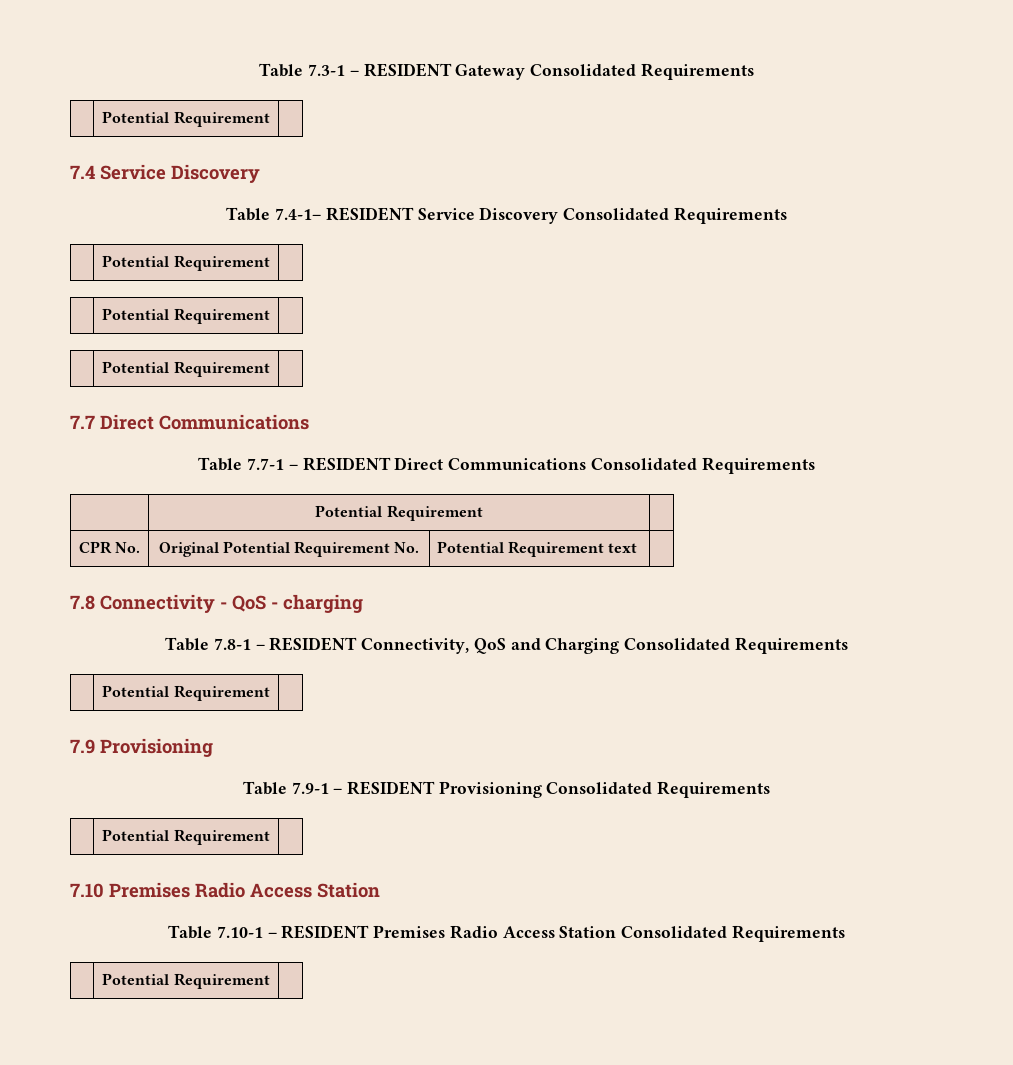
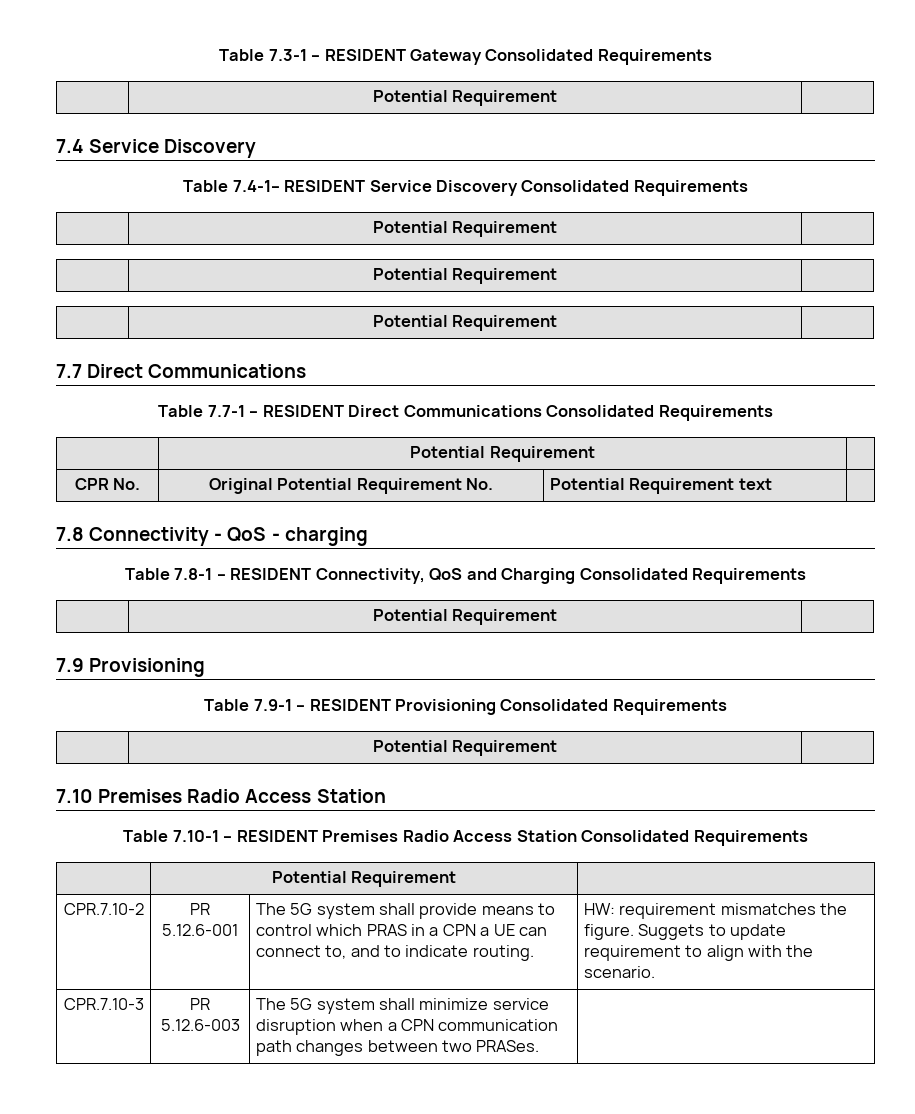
(270, 981) none -> [63,903,144,915] [190,903,210,915] [162,924,238,936] [255,903,556,919] [255,924,548,936] [255,945,534,961] [583,903,847,919] [583,924,786,940] [583,945,814,961] [583,966,655,978] [63,998,144,1010] [190,998,210,1010] [160,1019,240,1031] [255,998,549,1014] [255,1019,559,1035] [255,1040,540,1056] // CPR.7.10-2 | PR 5.12.6-001 | The 5G system shall provide means to control which PRAS in a CPN a UE can connect to, and to indicate routing. | HW: requirement mismatches the figure. Suggets to update requirement to align with the scenario. // CPR.7.10-3 | PR 5.12.6-003 | The 5G system shall minimize service disruption when a CPN communication path changes between two PRASes. |

